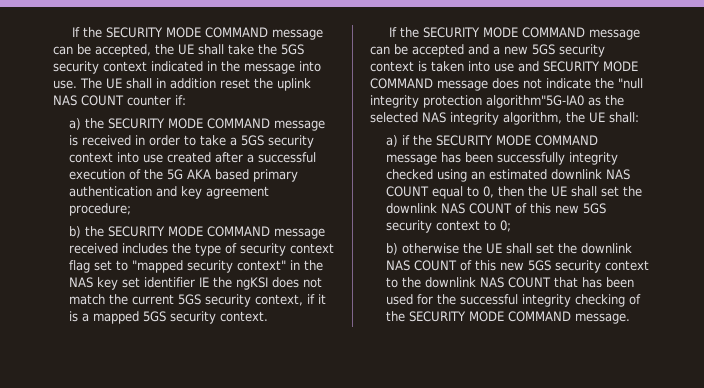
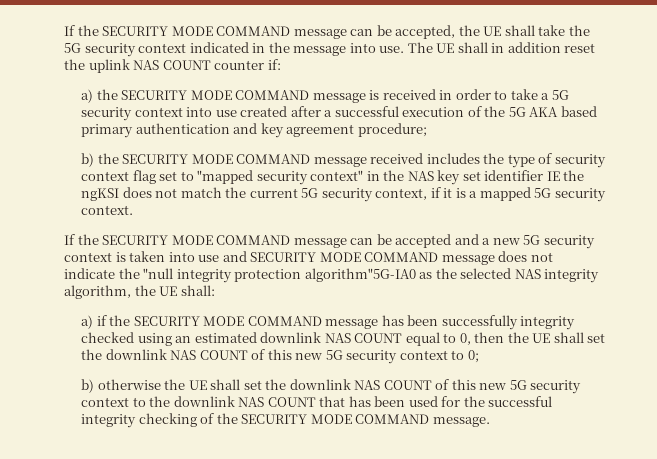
[281,44,304,55] 5GS -> [64,43,81,53] 5G
[240,135,264,146] 5GS -> [551,90,569,100] 5G
[177,294,201,305] 5GS -> [301,188,319,198] 5G
[142,311,166,322] 5GS -> [534,188,552,198] 5G
[532,44,555,55] 5GS -> [523,235,541,245] 5G
[582,203,606,214] 5GS -> [325,350,343,360] 5G
[527,260,551,271] 5GS -> [509,380,527,390] 5G

